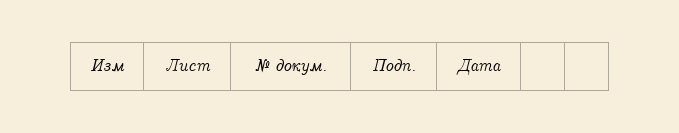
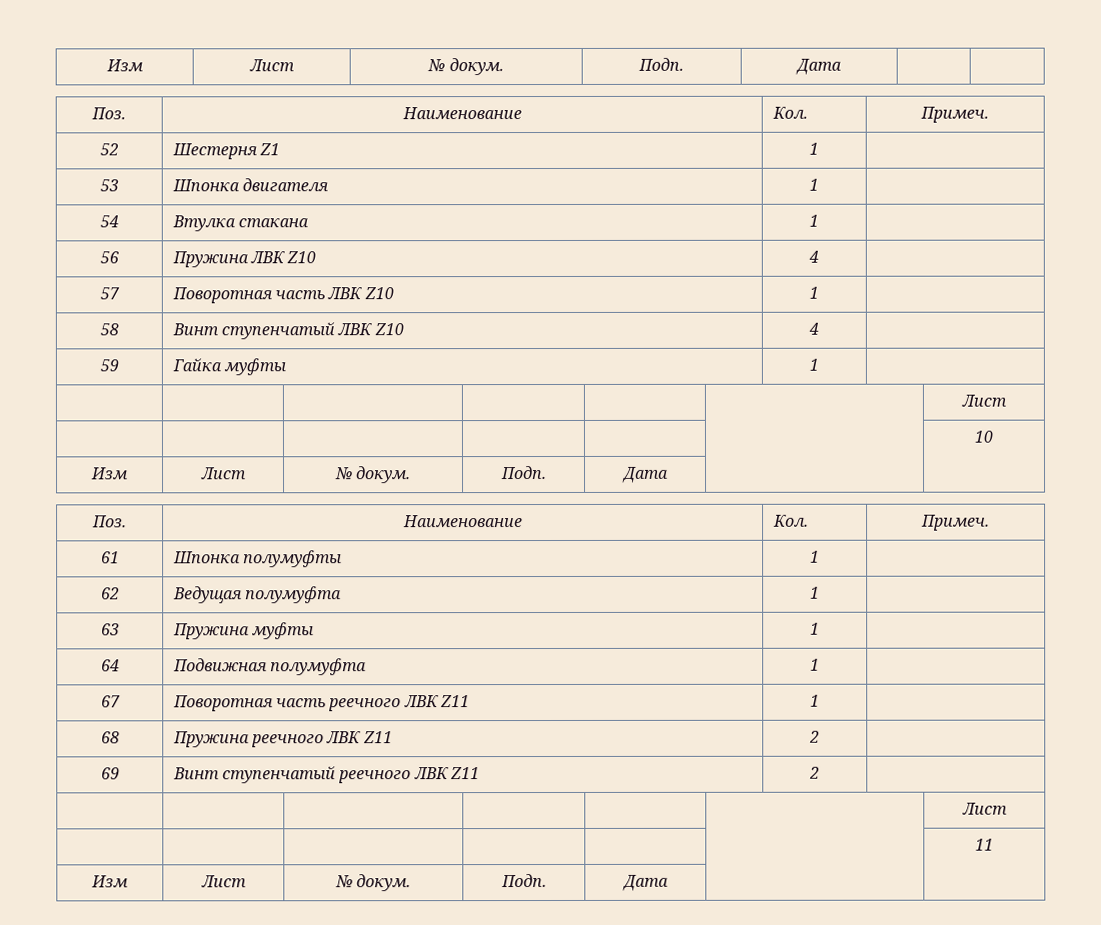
[90,59,124,72] [164,59,211,71] [253,59,327,75] [371,58,416,71] [456,59,501,75] Изм | Лист | № докум. | Подп. | Дата | | -> [105,59,143,72] [248,59,295,72] [427,58,504,76] [638,57,684,71] [795,58,842,75] [91,107,126,120] [401,107,522,120] [771,106,808,119] [920,106,989,123] [99,143,119,156] [171,143,281,160] [809,142,819,155] [99,179,119,192] [171,178,330,192] [809,178,819,191] [99,215,119,228] [171,215,310,232] [809,214,819,227] [99,251,119,264] [171,251,317,268] [808,250,819,263] [99,287,120,300] [171,287,394,304] [809,286,819,299] [99,323,119,336] [171,322,404,340] [808,322,819,335] [99,359,119,372] [171,358,287,376] [809,358,819,371] [960,394,1007,407] [974,430,993,443] [91,467,128,480] [200,467,247,480] [334,466,412,484] [500,466,547,480] [621,466,669,483] [92,515,127,528] [402,515,523,528] [772,514,809,527] [921,514,990,531] [100,551,120,564] [172,550,343,568] [810,550,820,563] [100,587,120,600] [172,586,343,604] [810,586,820,599] [100,623,120,636] [172,622,315,640] [810,622,820,635] [100,659,120,672] [172,658,368,676] [810,658,820,671] [100,695,121,708] [172,695,471,712] [810,694,820,707] [100,731,120,744] [172,731,393,748] [809,730,820,743] [100,767,120,780] [172,766,481,784] [809,766,820,779] [961,802,1008,815] [975,838,994,851] [91,875,128,888] [200,875,247,888] [334,874,412,892] [500,874,547,888] [621,874,669,891] Изм | Лист | № докум. | Подп. | Дата | | // Поз. | Наименование | Кол. | Примеч. // 52 | Шестерня Z1 | 1 | // 53 | Шпонка двигателя | 1 | // 54 | Втулка стакана | 1 | // 56 | Пружина ЛВК Z10 | 4 | // 57 | Поворотная часть ЛВК Z10 | 1 | // 58 | Винт ступенчатый ЛВК Z10 | 4 | // 59 | Гайка муфты | 1 | // | | | | | | Лист // | | | | | | 10 // Изм | Лист | № докум. | Подп. | Дата | | // Поз. | Наименование | Кол. | Примеч. // 61 | Шпонка полумуфты | 1 | // 62 | Ведущая полумуфта | 1 | // 63 | Пружина муфты | 1 | // 64 | Подвижная полумуфта | 1 | // 67 | Поворотная часть реечного ЛВК Z11 | 1 | // 68 | Пружина реечного ЛВК Z11 | 2 | // 69 | Винт ступенчатый реечного ЛВК Z11 | 2 | // | | | | | | Лист // | | | | | | 11 // Изм | Лист | № докум. | Подп. | Дата | |

